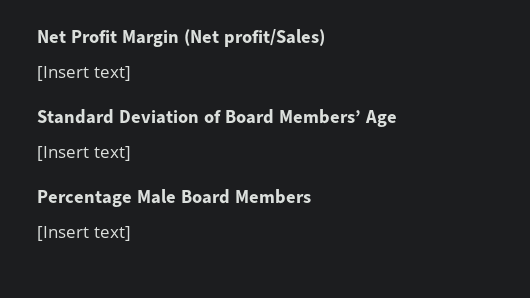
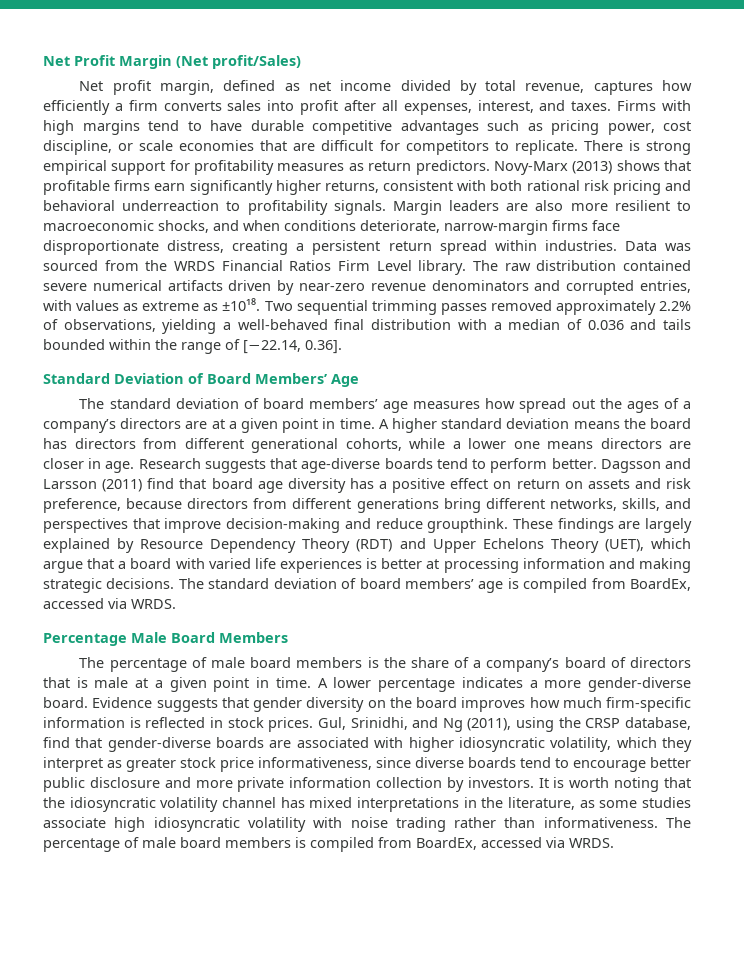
[37,66,131,81] [Insert text] -> [79,80,692,95] [43,100,691,115] [43,120,691,135] [43,140,692,155] [43,160,692,175] [43,180,691,195] [43,200,691,215] [43,220,620,235] [43,240,692,255] [43,260,692,275] [43,280,691,295] [43,298,691,315] [43,319,691,334] [43,339,342,354] Net profit margin, defined as net income divided by total revenue, captures how efficiently a firm converts sales into profit after all expenses, interest, and taxes. Firms with high margins tend to have durable competitive advantages such as pricing power, cost discipline, or scale economies that are difficult for competitors to replicate. There is strong empirical support for profitability measures as return predictors. Novy-Marx (2013) shows that profitable firms earn significantly higher returns, consistent with both rational risk pricing and behavioral underreaction to profitability signals. Margin leaders are also more resilient to macroeconomic shocks, and when conditions deteriorate, narrow-margin firms face disproportionate distress, creating a persistent return spread within industries. Data was sourced from the WRDS Financial Ratios Firm Level library. The raw distribution contained severe numerical artifacts driven by near-zero revenue denominators and corrupted entries, with values as extreme as ±10¹⁸. Two sequential trimming passes removed approximately 2.2% of observations, yielding a well-behaved final distribution with a median of 0.036 and tails bounded within the range of [−22.14, 0.36].
[37,146,131,161] [37,189,311,207] [37,226,131,241] [Insert text] // Percentage Male Board Members // [Insert text] -> [79,398,692,413] [43,418,691,433] [43,438,691,453] [43,458,691,473] [43,478,691,493] [43,498,692,513] [43,518,693,533] [43,538,691,553] [43,558,691,573] [43,578,691,593] [43,598,176,609] [43,632,288,646] [79,657,691,672] [43,677,692,692] [43,697,691,712] [43,717,691,732] [43,737,693,752] [43,757,691,772] [43,777,691,792] [43,797,691,812] [43,817,691,832] [43,837,614,852] The standard deviation of board members’ age measures how spread out the ages of a company’s directors are at a given point in time. A higher standard deviation means the board has directors from different generational cohorts, while a lower one means directors are closer in age. Research suggests that age-diverse boards tend to perform better. Dagsson and Larsson (2011) find that board age diversity has a positive effect on return on assets and risk preference, because directors from different generations bring different networks, skills, and perspectives that improve decision-making and reduce groupthink. These findings are largely explained by Resource Dependency Theory (RDT) and Upper Echelons Theory (UET), which argue that a board with varied life experiences is better at processing information and making strategic decisions. The standard deviation of board members’ age is compiled from BoardEx, accessed via WRDS. // Percentage Male Board Members // The percentage of male board members is the share of a company’s board of directors that is male at a given point in time. A lower percentage indicates a more gender-diverse board. Evidence suggests that gender diversity on the board improves how much firm-specific information is reflected in stock prices. Gul, Srinidhi, and Ng (2011), using the CRSP database, find that gender-diverse boards are associated with higher idiosyncratic volatility, which they interpret as greater stock price informativeness, since diverse boards tend to encourage better public disclosure and more private information collection by investors. It is worth noting that the idiosyncratic volatility channel has mixed interpretations in the literature, as some studies associate high idiosyncratic volatility with noise trading rather than informativeness. The percentage of male board members is compiled from BoardEx, accessed via WRDS.

